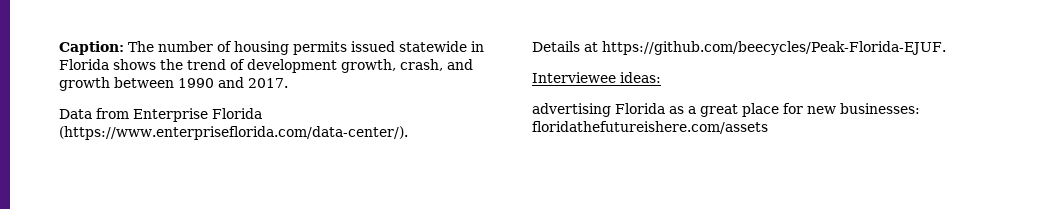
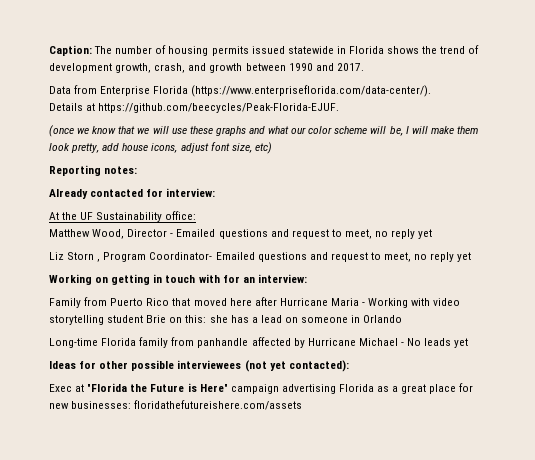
[532,72,661,83] Interviewee ideas: // -> [49,125,478,137] [49,142,272,154] [49,165,138,176] [49,188,216,199] [49,211,197,222] [49,229,433,239] [49,252,472,262] [49,274,307,285] [49,297,461,308] [49,315,403,325] [49,337,469,348] [49,360,349,372] [49,383,279,394] (once we know that we will use these graphs and what our color scheme will be, I will make them look pretty, add house icons, adjust font size, etc) // Reporting notes: // Already contacted for interview: // At the UF Sustainability office: // Matthew Wood, Director - Emailed questions and request to meet, no reply yet // Liz Storn , Program Coordinator- Emailed questions and request to meet, no reply yet // Working on getting in touch with for an interview: // Family from Puerto Rico that moved here after Hurricane Maria - Working with video storytelling student Brie on this: she has a lead on someone in Orlando // Long-time Florida family from panhandle affected by Hurricane Michael - No leads yet // Ideas for other possible interviewees (not yet contacted): // Exec at "Florida the Future is Here" campaign

